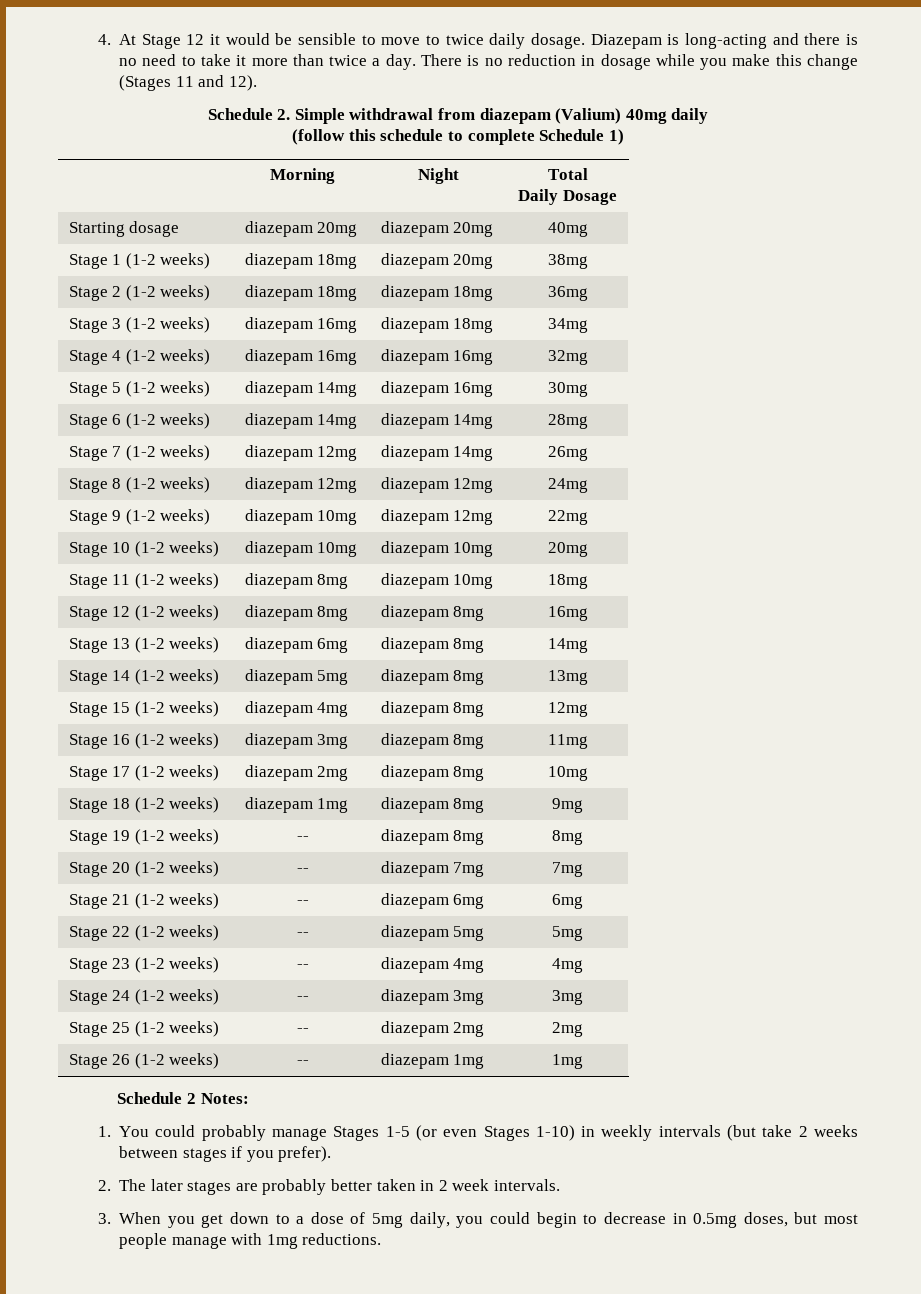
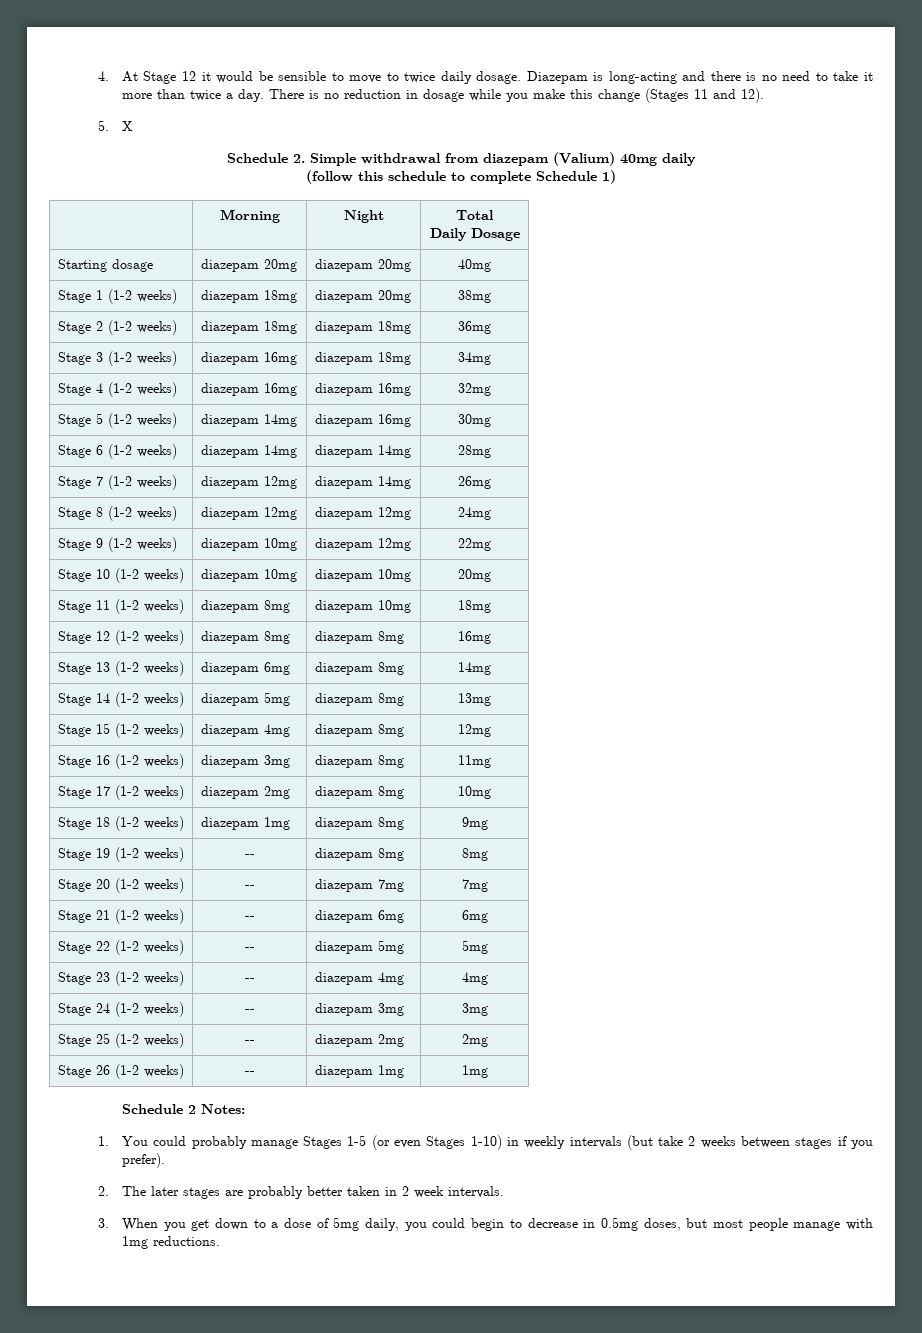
(257, 83) none -> [97,120,133,131] // 5. X

